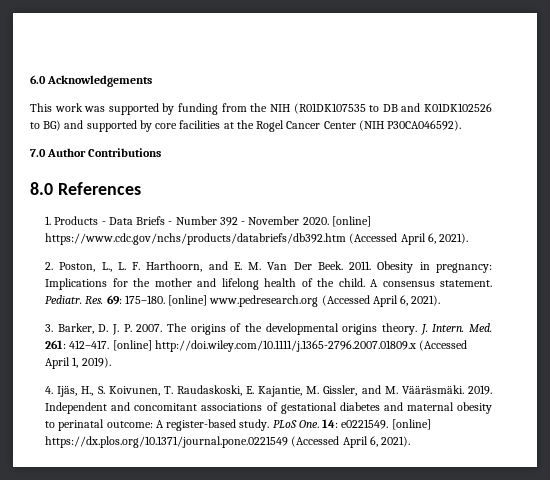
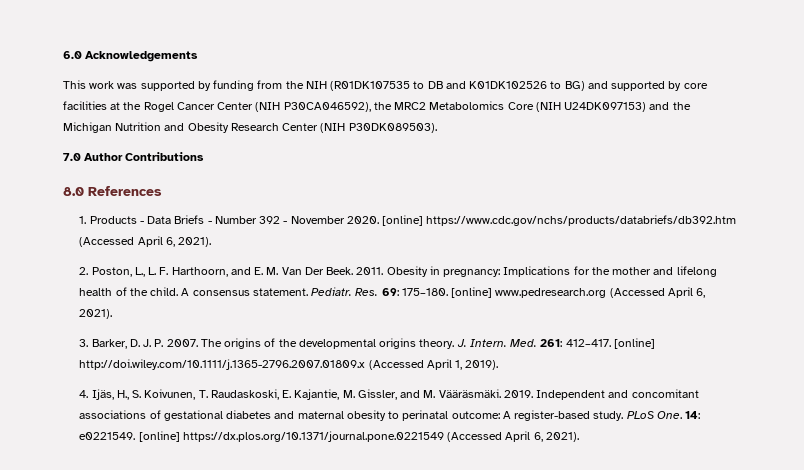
[387,120,462,131] P30CA046592). -> [283,101,691,112] [63,122,437,133] P30CA046592), the MRC2 Metabolomics Core (NIH U24DK097153) and the Michigan Nutrition and Obesity Research Center (NIH P30DK089503).

